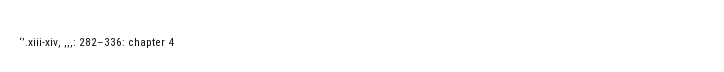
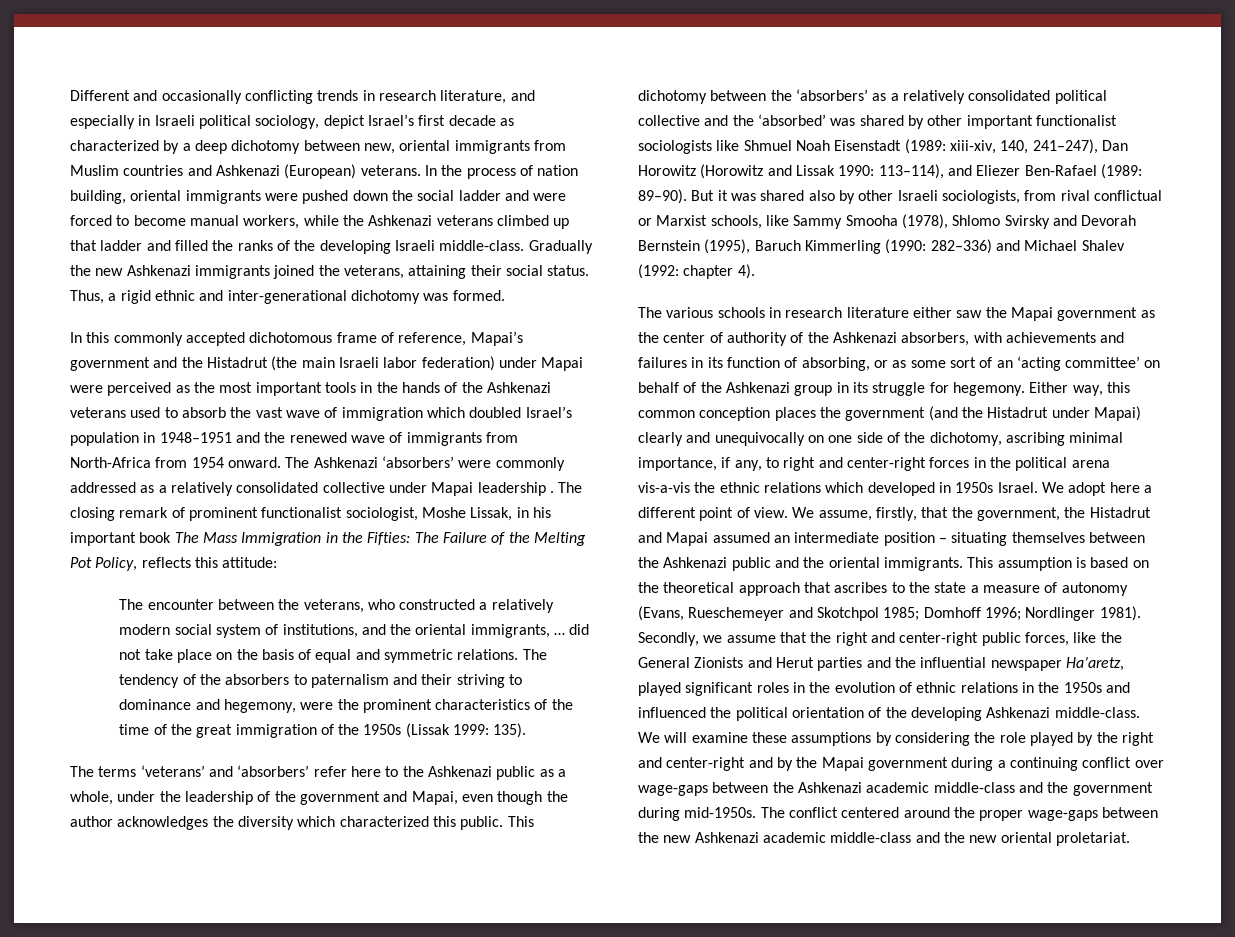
[19,37,175,48] ‘’.xiii-xiv, ,,,: 282–336: chapter 4 -> [70,90,535,104] [70,114,514,129] [70,140,566,154] [70,164,579,179] [70,190,567,204] [70,215,570,229] [70,240,593,254] [70,265,590,279] [70,290,505,304] [70,331,523,346] [70,356,584,371] [70,382,551,396] [70,406,572,421] [70,432,518,446] [70,456,565,471] [70,482,583,496] [70,507,551,521] [70,532,586,546] [70,557,278,571] [119,599,554,613] [119,624,590,638] [119,649,547,663] [119,674,523,688] [119,699,573,713] [119,723,527,738] [70,765,566,780] [70,791,568,805] [70,816,534,830] [638,89,1107,104] [638,114,1117,129] [638,139,1128,154] [638,164,1142,179] [638,189,1162,204] [638,214,1137,229] [638,239,1125,254] [638,264,755,279] [638,307,1155,321] [638,332,1125,346] [638,356,1161,371] [638,382,1130,396] [638,406,1141,421] [638,432,1124,446] [638,457,1110,471] [638,482,1152,496] [638,507,1151,521] [638,532,1145,546] [638,557,1149,571] [638,582,1128,596] [638,606,1141,621] [638,632,1122,646] [638,656,1124,671] [638,682,1130,696] [638,707,1140,721] [638,732,1154,746] [638,757,1164,771] [638,782,1153,796] [638,807,1158,821] [638,832,1130,846] Different and occasionally conflicting trends in research literature, and especially in Israeli political sociology, depict Israel’s first decade as characterized by a deep dichotomy between new, oriental immigrants from Muslim countries and Ashkenazi (European) veterans. In the process of nation building, oriental immigrants were pushed down the social ladder and were forced to become manual workers, while the Ashkenazi veterans climbed up that ladder and filled the ranks of the developing Israeli middle-class. Gradually the new Ashkenazi immigrants joined the veterans, attaining their social status. Thus, a rigid ethnic and inter-generational dichotomy was formed. // In this commonly accepted dichotomous frame of reference, Mapai’s government and the Histadrut (the main Israeli labor federation) under Mapai were perceived as the most important tools in the hands of the Ashkenazi veterans used to absorb the vast wave of immigration which doubled Israel’s population in 1948–1951 and the renewed wave of immigrants from North-Africa from 1954 onward. The Ashkenazi ‘absorbers’ were commonly addressed as a relatively consolidated collective under Mapai leadership . The closing remark of prominent functionalist sociologist, Moshe Lissak, in his important book The Mass Immigration in the Fifties: The Failure of the Melting Pot Policy, reflects this attitude: // The encounter between the veterans, who constructed a relatively modern social system of institutions, and the oriental immigrants, … did not take place on the basis of equal and symmetric relations. The tendency of the absorbers to paternalism and their striving to dominance and hegemony, were the prominent characteristics of the time of the great immigration of the 1950s (Lissak 1999: 135). // The terms ‘veterans’ and ‘absorbers’ refer here to the Ashkenazi public as a whole, under the leadership of the government and Mapai, even though the author acknowledges the diversity which characterized this public. This dichotomy between the ‘absorbers’ as a relatively consolidated political collective and the ‘absorbed’ was shared by other important functionalist sociologists like Shmuel Noah Eisenstadt (1989: xiii-xiv, 140, 241–247), Dan Horowitz (Horowitz and Lissak 1990: 113–114), and Eliezer Ben-Rafael (1989: 89–90). But it was shared also by other Israeli sociologists, from rival conflictual or Marxist schools, like Sammy Smooha (1978), Shlomo Svirsky and Devorah Bernstein (1995), Baruch Kimmerling (1990: 282–336) and Michael Shalev (1992: chapter 4). // The various schools in research literature either saw the Mapai government as the center of authority of the Ashkenazi absorbers, with achievements and failures in its function of absorbing, or as some sort of an ‘acting committee’ on behalf of the Ashkenazi group in its struggle for hegemony. Either way, this common conception places the government (and the Histadrut under Mapai) clearly and unequivocally on one side of the dichotomy, ascribing minimal importance, if any, to right and center-right forces in the political arena vis-a-vis the ethnic relations which developed in 1950s Israel. We adopt here a different point of view. We assume, firstly, that the government, the Histadrut and Mapai assumed an intermediate position – situating themselves between the Ashkenazi public and the oriental immigrants. This assumption is based on the theoretical approach that ascribes to the state a measure of autonomy (Evans, Rueschemeyer and Skotchpol 1985; Domhoff 1996; Nordlinger 1981). Secondly, we assume that the right and center-right public forces, like the General Zionists and Herut parties and the influential newspaper Ha’aretz, played significant roles in the evolution of ethnic relations in the 1950s and influenced the political orientation of the developing Ashkenazi middle-class. We will examine these assumptions by considering the role played by the right and center-right and by the Mapai government during a continuing conflict over wage-gaps between the Ashkenazi academic middle-class and the government during mid-1950s. The conflict centered around the proper wage-gaps between the new Ashkenazi academic middle-class and the new oriental proletariat.

